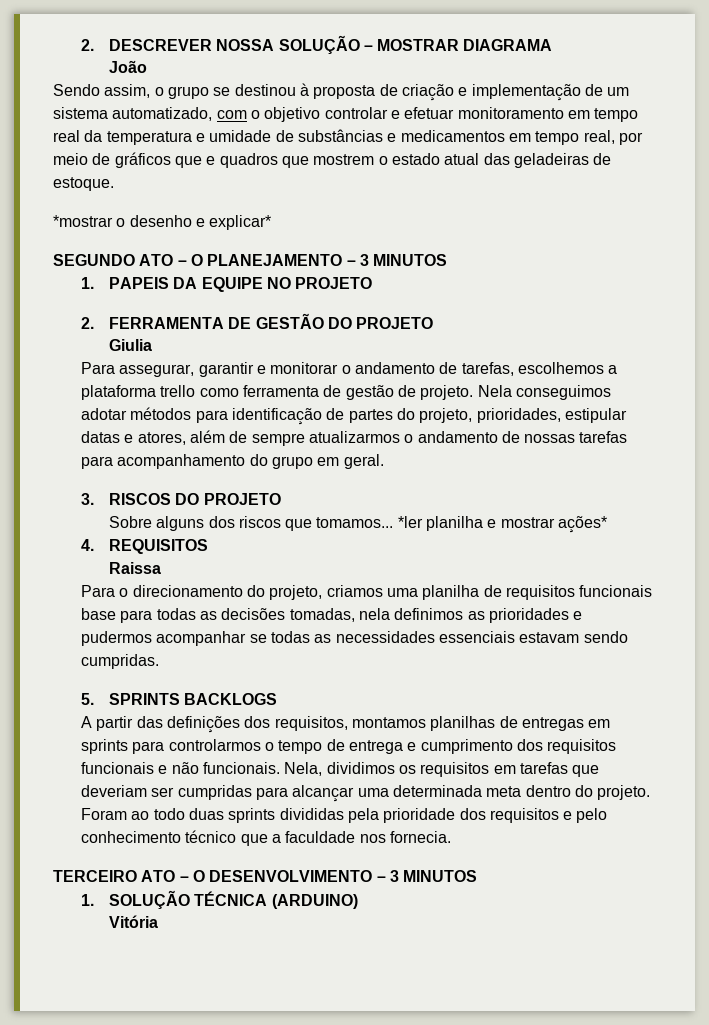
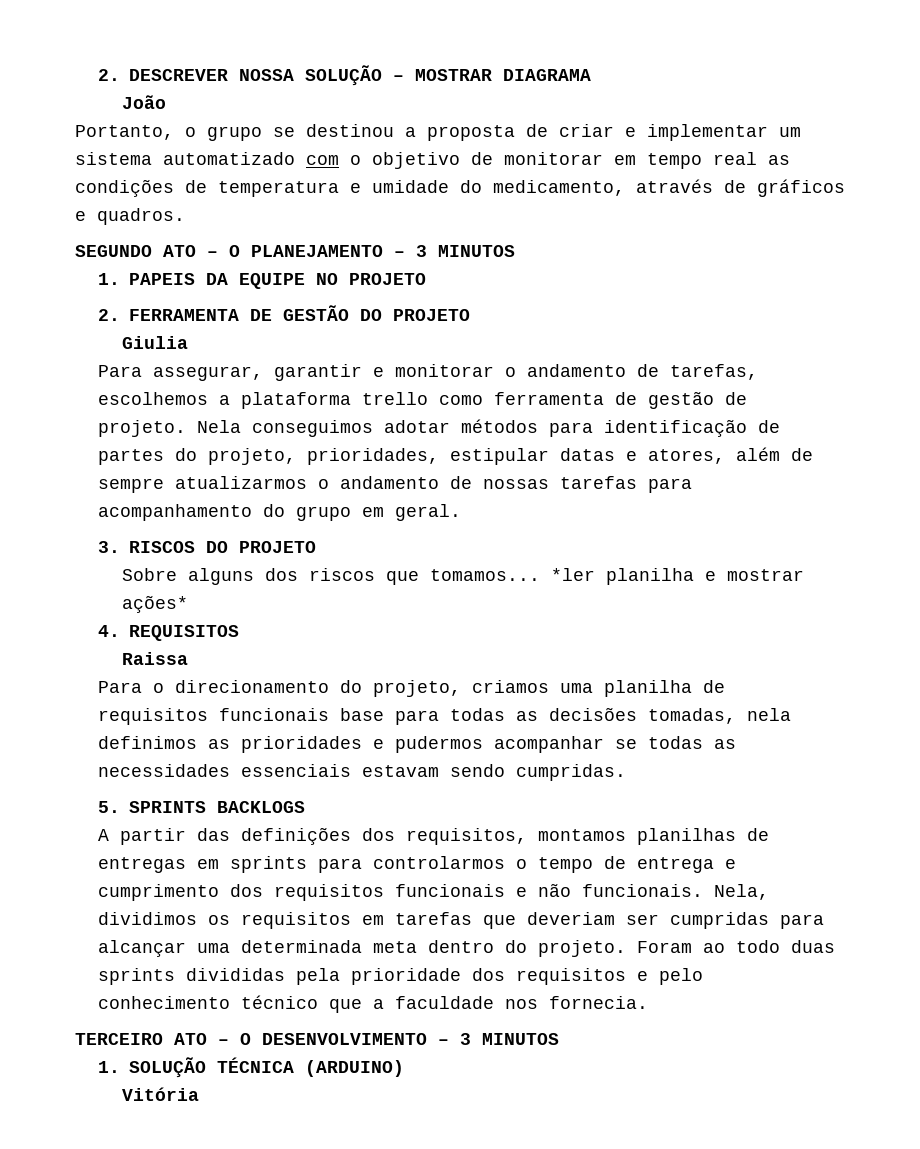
[53,84,151,98] Sendo assim, -> [75,125,174,140] Portanto,
[299,83,309,96] à -> [405,127,416,137] a
[401,84,603,101] criação e implementação de -> [559,124,768,141] criar e implementar
[112,107,213,121] automatizado, -> [163,152,295,165] automatizado
[324,107,639,122] [53,129,643,145] [53,152,612,168] [53,177,114,191] [53,215,272,230] controlar e efetuar monitoramento em tempo real da temperatura e umidade de substâncias e medicamentos em tempo real, por meio de gráficos que e quadros que mostrem o estado atual das geladeiras de estoque. // *mostrar o desenho e explicar* -> [471,152,790,169] [75,179,845,197] [75,208,185,225] de monitorar em tempo real as condições de temperatura e umidade do medicamento, através de gráficos e quadros.

